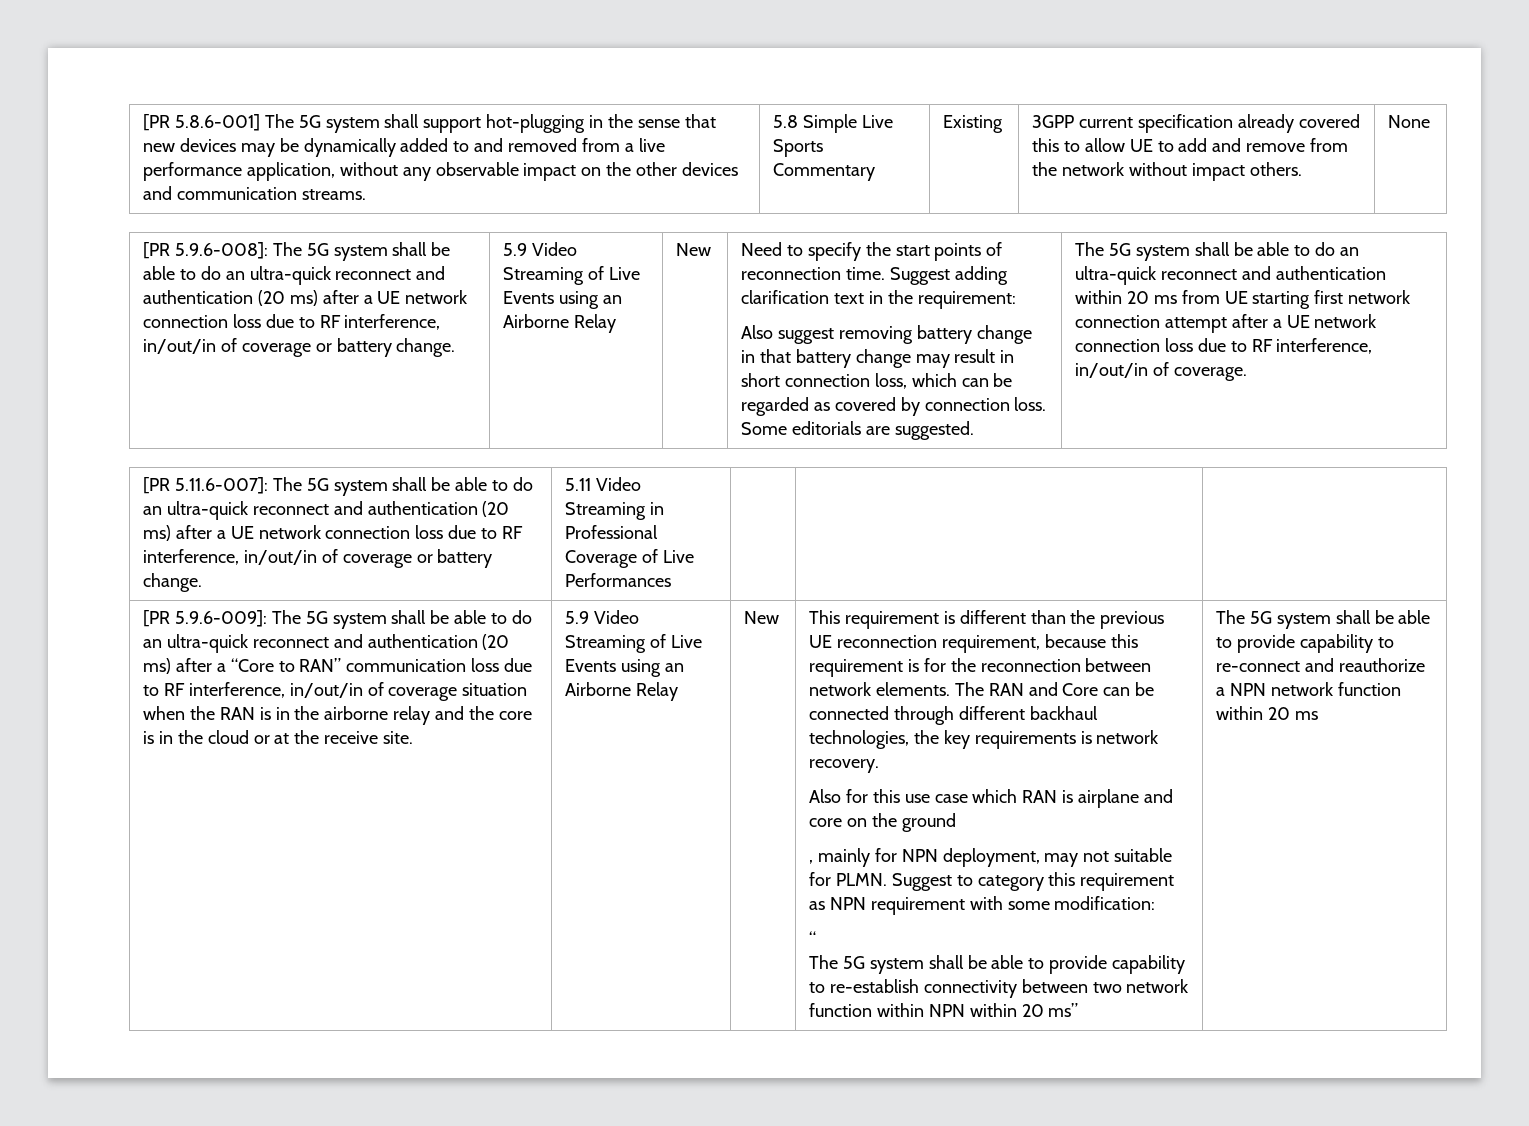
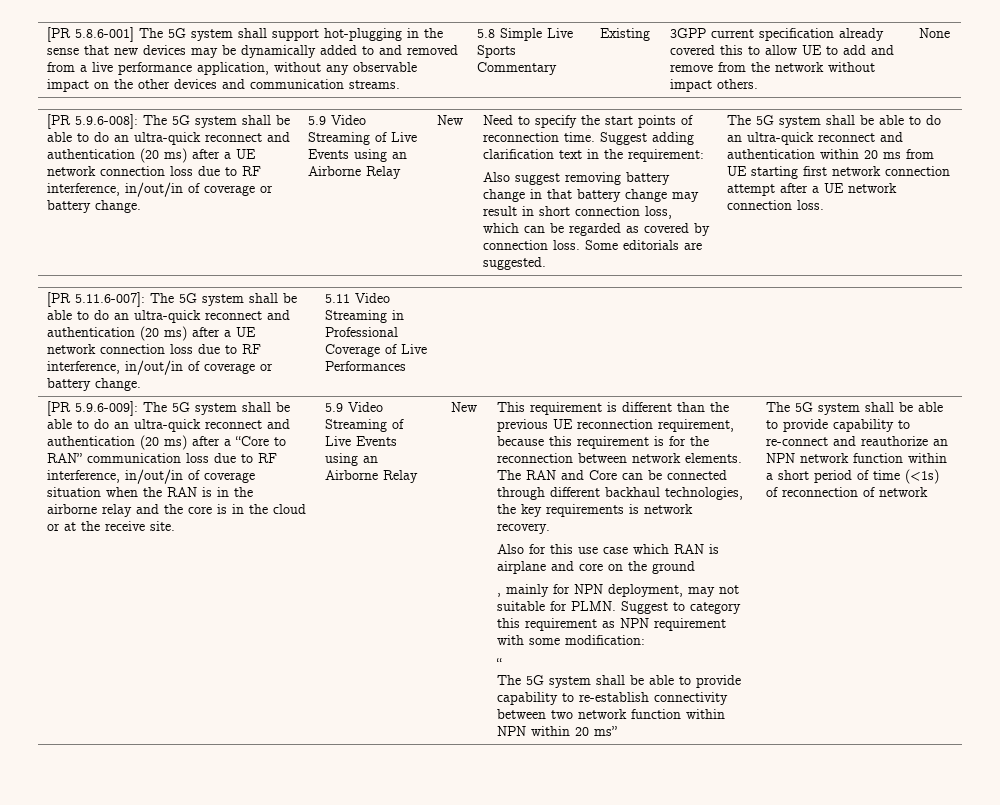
[1165,338,1373,354] [1075,362,1247,381] loss due to RF interference, in/out/in of coverage. -> [797,200,825,210] loss.
[1216,687,1226,696] a -> [933,439,949,446] an
[1268,707,1318,720] 20 ms -> [766,469,940,484] [766,487,929,497] a short period of time (<1s) of reconnection of network

